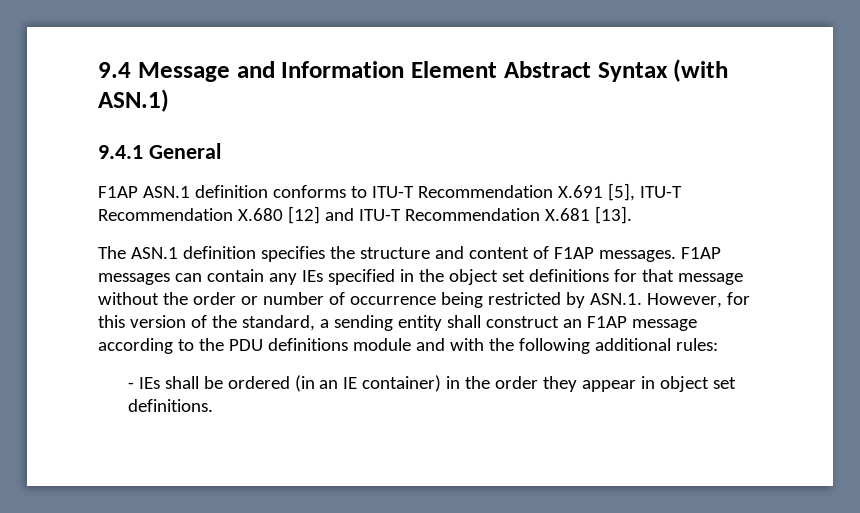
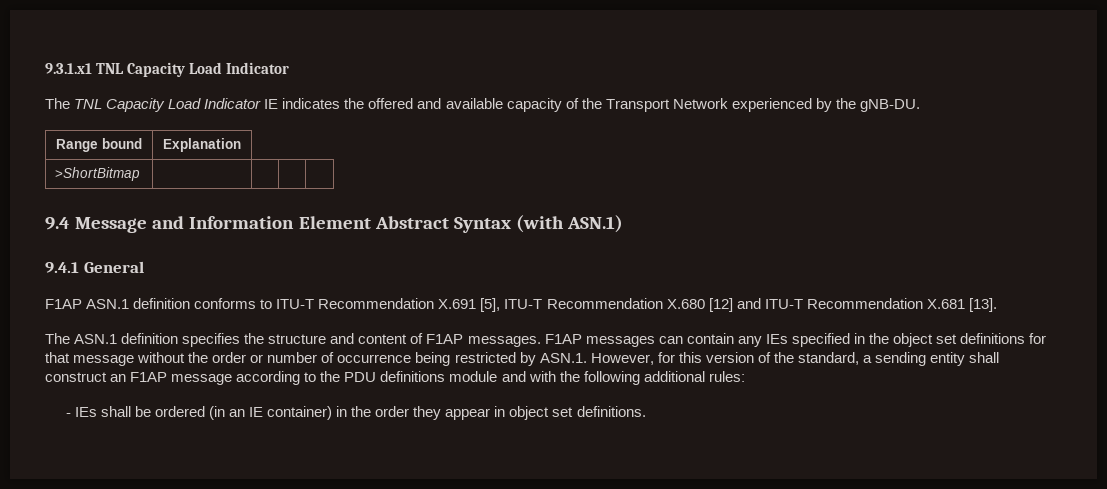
(98, 70) none -> [45,62,290,77] [45,98,920,112] [56,138,142,152] [163,138,241,152] [54,167,140,181] 9.3.1.x1 TNL Capacity Load Indicator // The TNL Capacity Load Indicator IE indicates the offered and available capacity of the Transport Network experienced by the gNB-DU. // Range bound | Explanation // >ShortBitmap | | | | //

